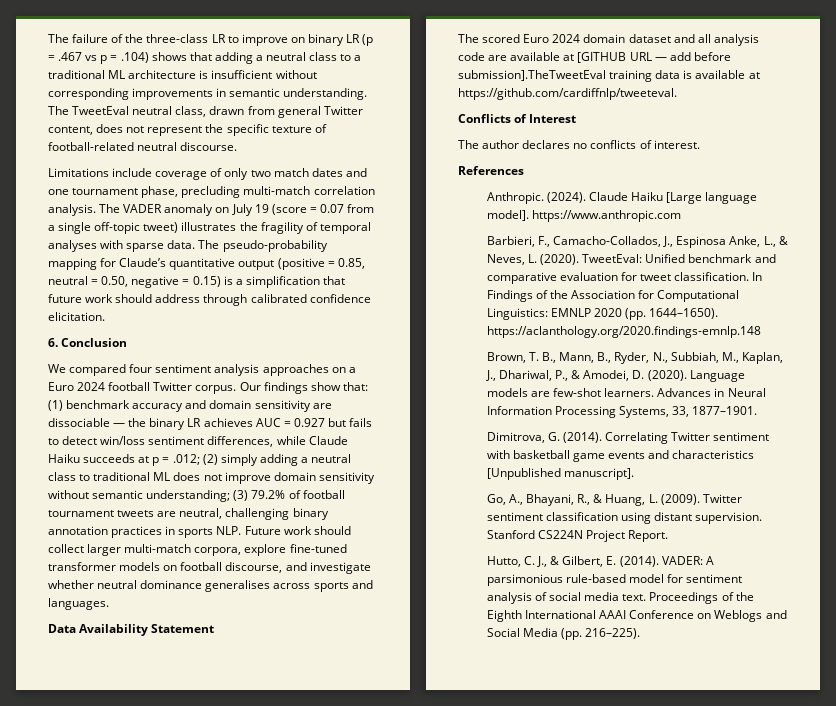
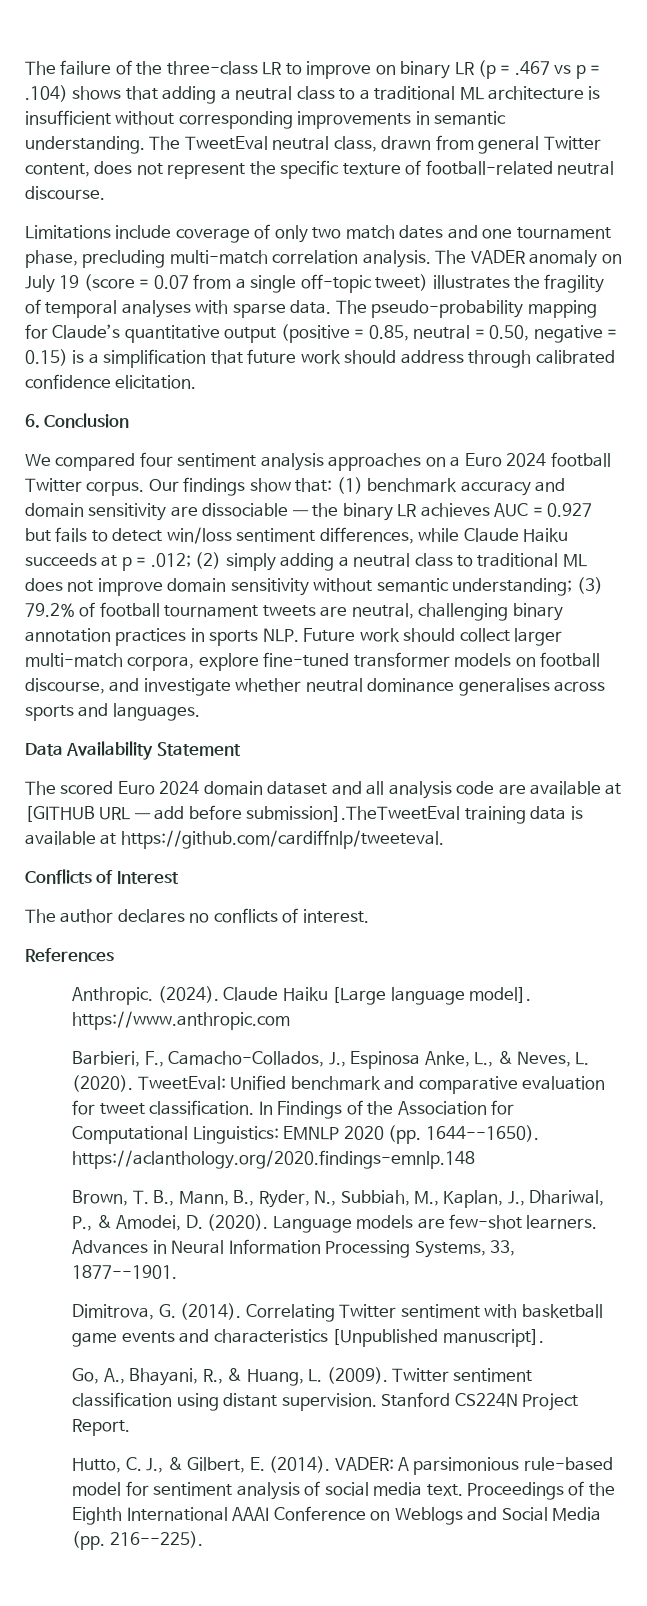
[649,308,719,319] 1644–1650). -> [425,1125,539,1142] 1644--1650).
[692,406,758,415] 1877–1901. -> [72,1265,178,1279] 1877--1901.
[585,628,641,639] 216–225). -> [109,1531,203,1548] 216--225).

